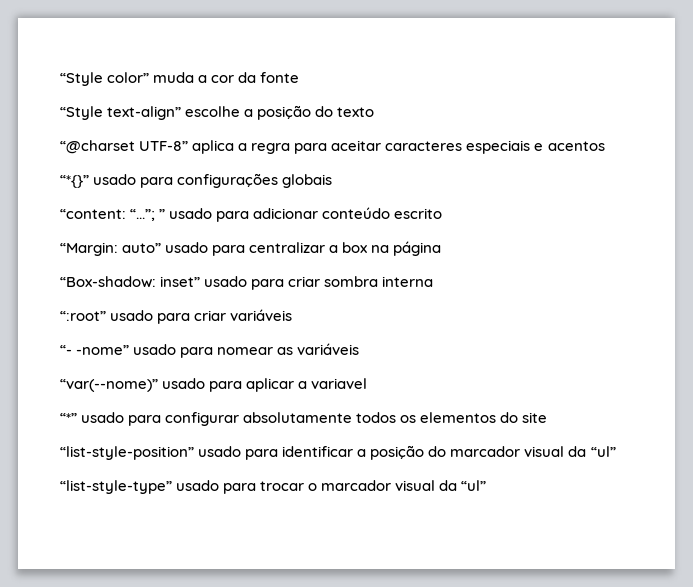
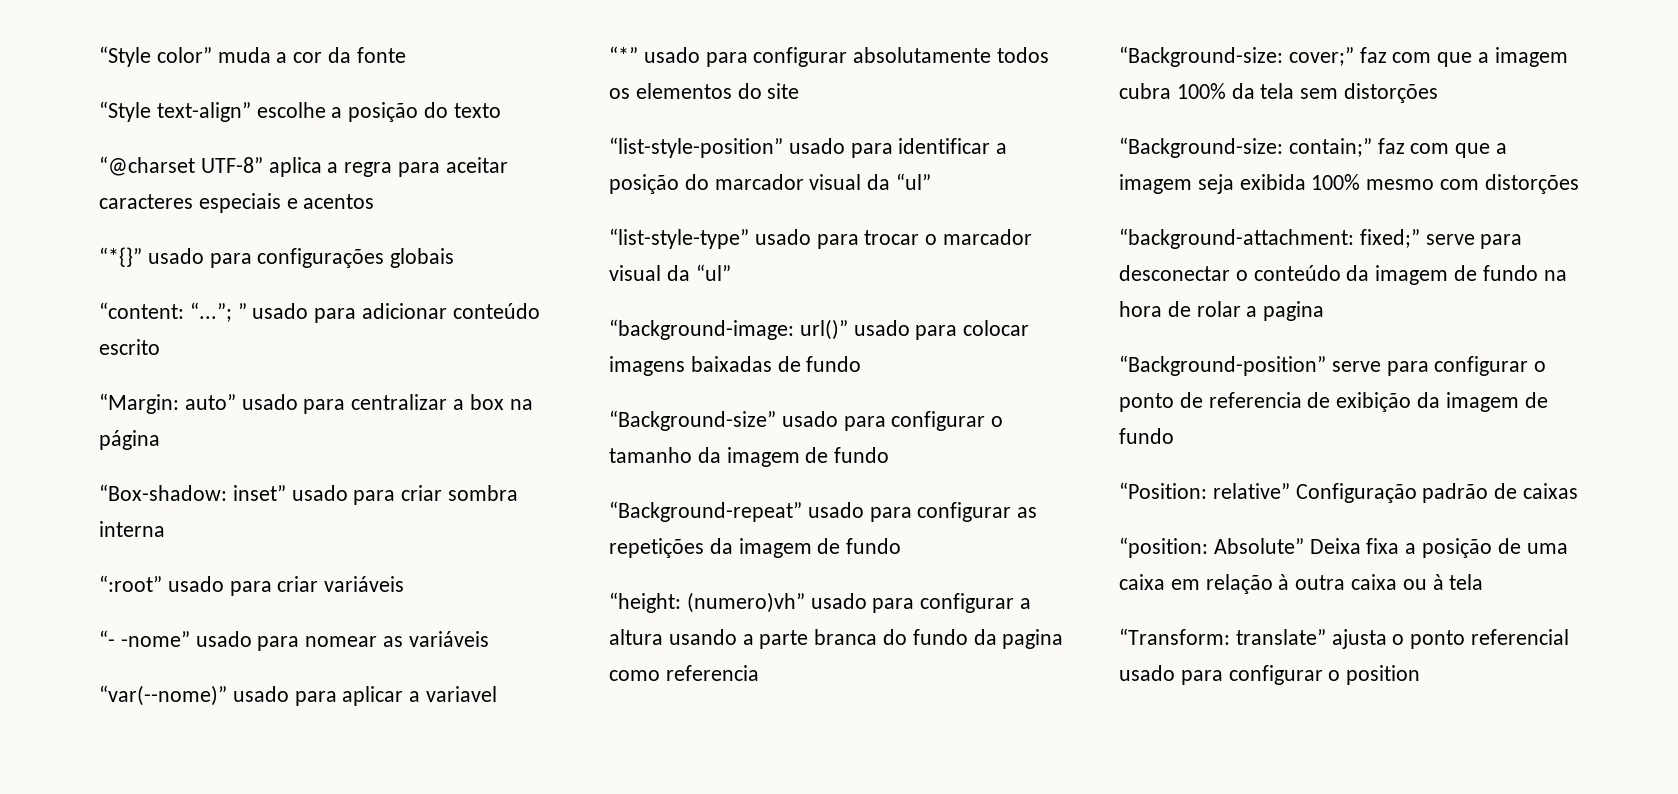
(487, 485) none -> [609,319,1030,340] [609,356,862,376] [609,410,1004,431] [609,447,890,467] [609,501,1038,522] [609,538,902,558] [609,592,1032,613] [609,629,1064,649] [609,665,759,681] [1119,46,1568,67] [1119,83,1439,103] [1119,137,1508,158] [1119,174,1579,194] [1119,228,1523,249] [1119,265,1567,285] [1119,301,1325,321] [1119,355,1547,376] [1119,392,1548,412] [1119,428,1174,444] [1119,482,1579,503] [1119,537,1568,558] [1119,574,1484,594] [1119,628,1570,649] [1119,665,1421,685] // “background-image: url()” usado para colocar imagens baixadas de fundo // “Background-size” usado para configurar o tamanho da imagem de fundo // “Background-repeat” usado para configurar as repetições da imagem de fundo // “height: (numero)vh” usado para configurar a altura usando a parte branca do fundo da pagina como referencia // “Background-size: cover;” faz com que a imagem cubra 100% da tela sem distorções // “Background-size: contain;” faz com que a imagem seja exibida 100% mesmo com distorções // “background-attachment: fixed;” serve para desconectar o conteúdo da imagem de fundo na hora de rolar a pagina // “Background-position” serve para configurar o ponto de referencia de exibição da imagem de fundo // “Position: relative” Configuração padrão de caixas // “position: Absolute” Deixa fixa a posição de uma caixa em relação à outra caixa ou à tela // “Transform: translate” ajusta o ponto referencial usado para configurar o position

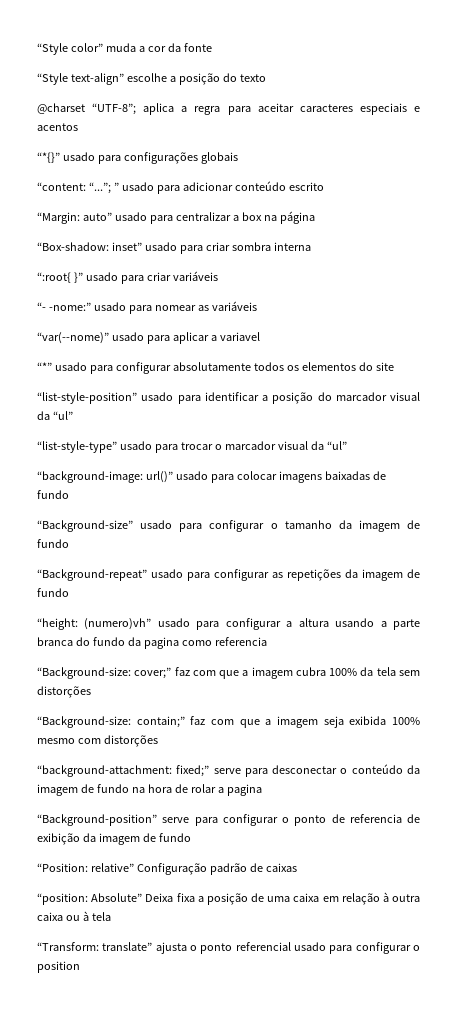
[99,156,263,176] “@charset UTF-8” -> [37,103,137,115] @charset “UTF-8”;
[99,575,162,592] “:root” -> [37,272,83,283] “:root{ }”
[120,631,190,647] -nome” -> [48,302,91,311] -nome:”

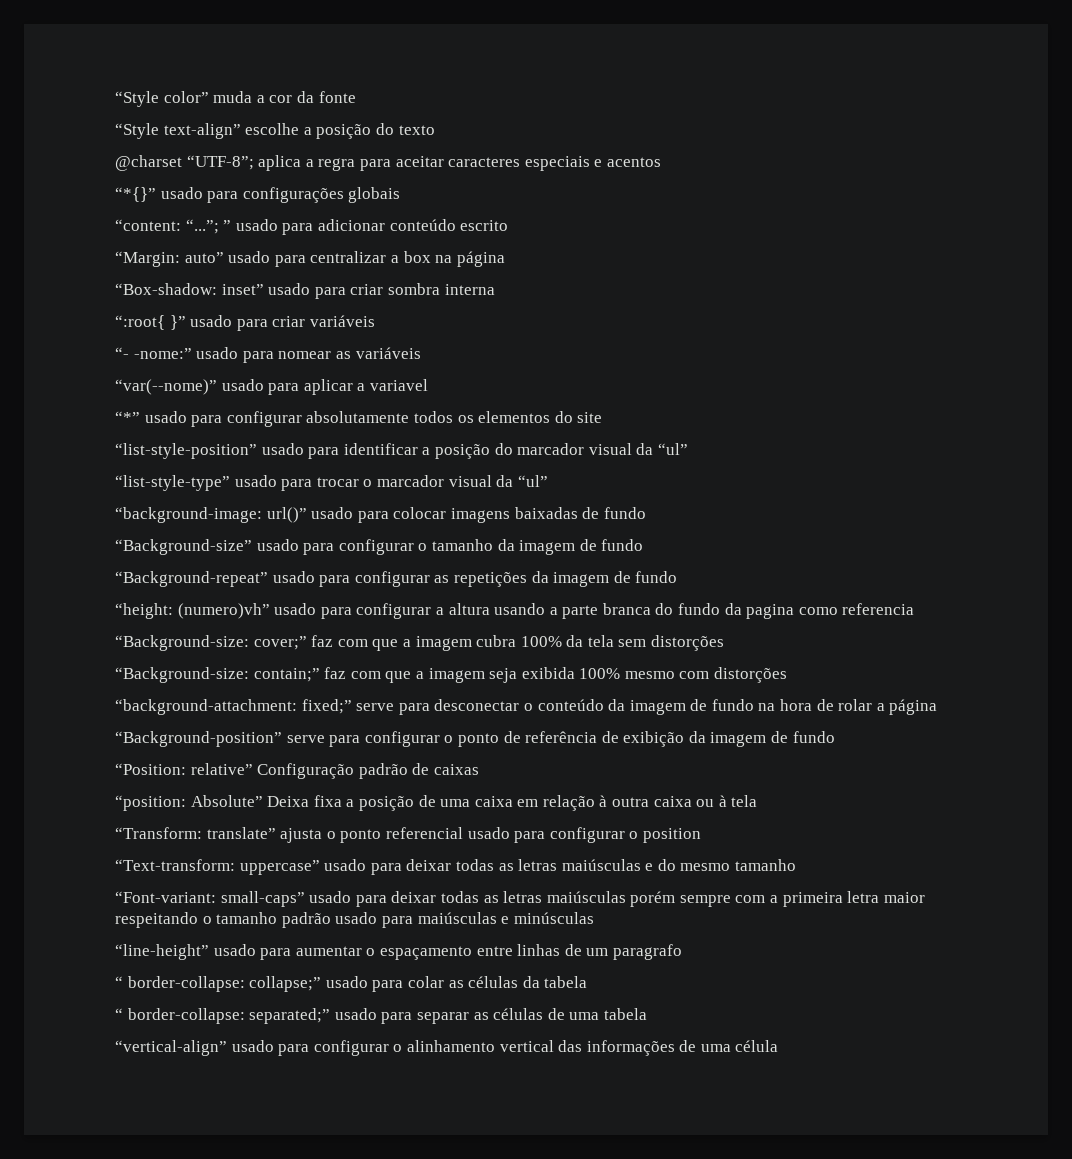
[226,784,262,796] pagina -> [889,699,938,715] página
[349,814,402,823] referencia -> [525,731,598,743] referência
(80, 967) none -> [115,859,797,875] [115,891,925,907] [115,912,594,928] [115,944,682,960] [115,976,588,992] [115,1008,647,1024] [115,1040,779,1056] // “Text-transform: uppercase” usado para deixar todas as letras maiúsculas e do mesmo tamanho // “Font-variant: small-caps” usado para deixar todas as letras maiúsculas porém sempre com a primeira letra maior respeitando o tamanho padrão usado para maiúsculas e minúsculas // “line-height” usado para aumentar o espaçamento entre linhas de um paragrafo // “ border-collapse: collapse;” usado para colar as células da tabela // “ border-collapse: separated;” usado para separar as células de uma tabela // “vertical-align” usado para configurar o alinhamento vertical das informações de uma célula

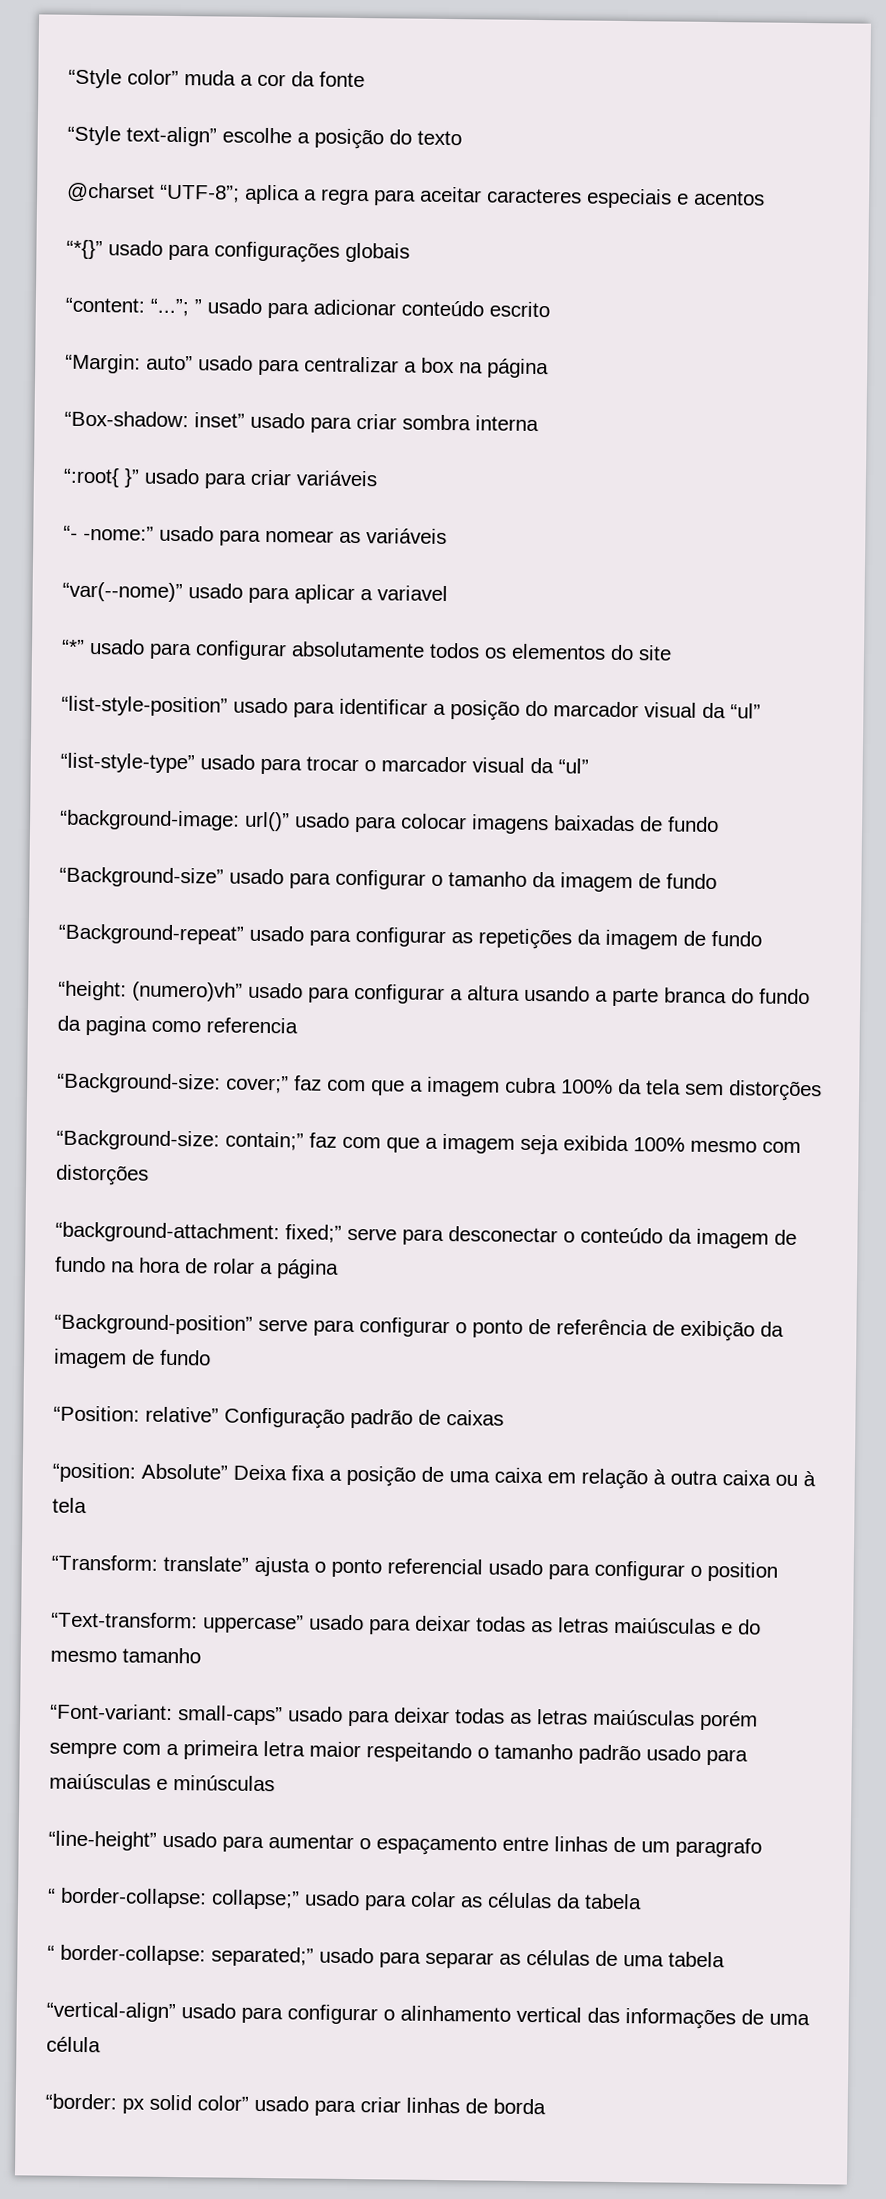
(779, 1046) none -> [45,2093,546,2117] // “border: px solid color” usado para criar linhas de borda

